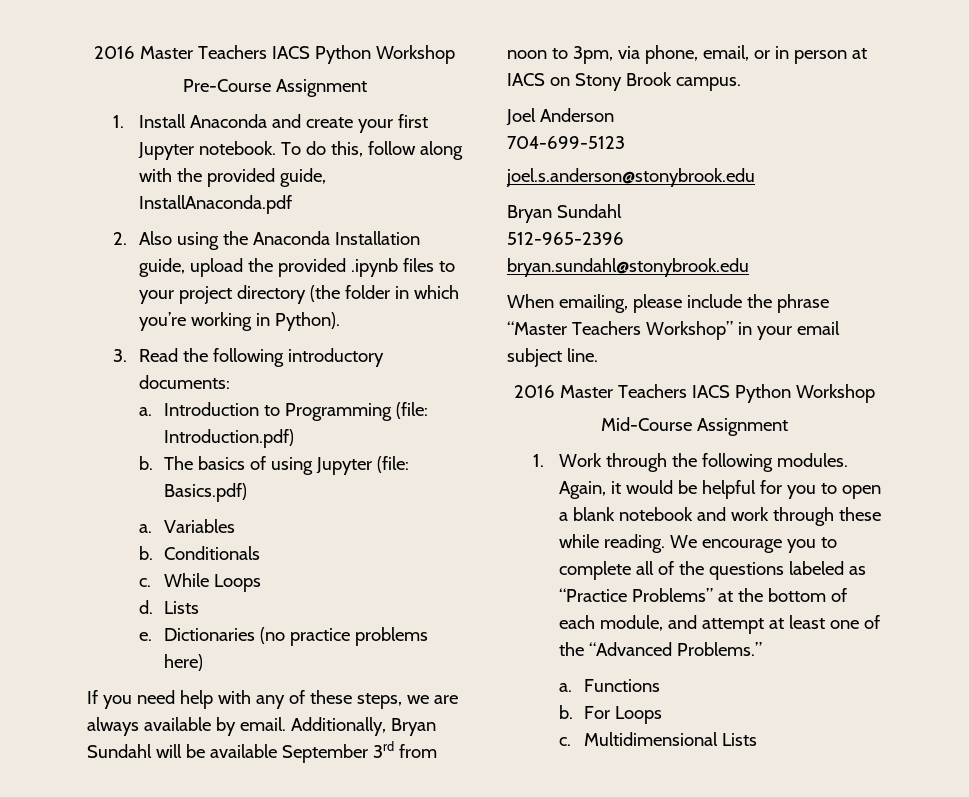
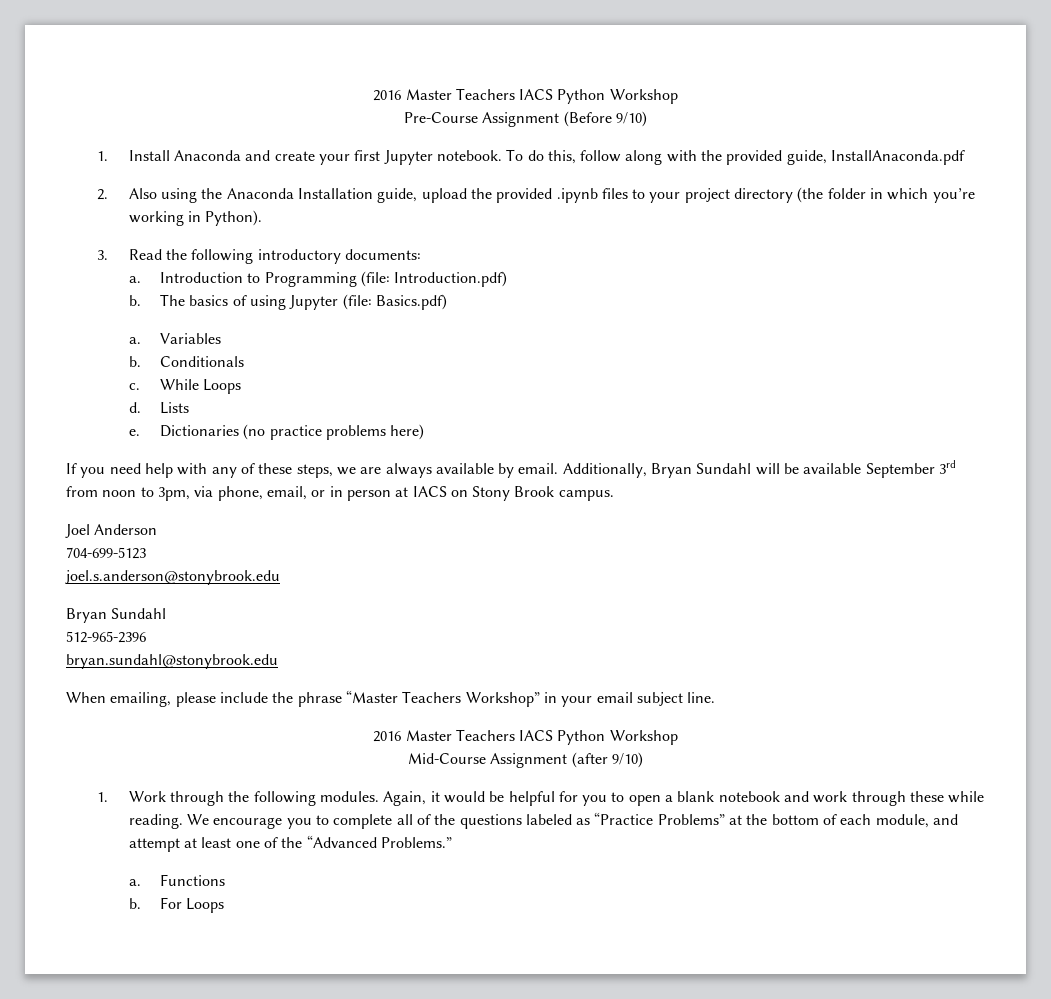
(367, 88) none -> [563,111,647,127] (Before 9/10)
(788, 427) none -> [571,752,643,768] (after 9/10)
[558,732,758,746] // c. Multidimensional Lists -> (225, 905) none

